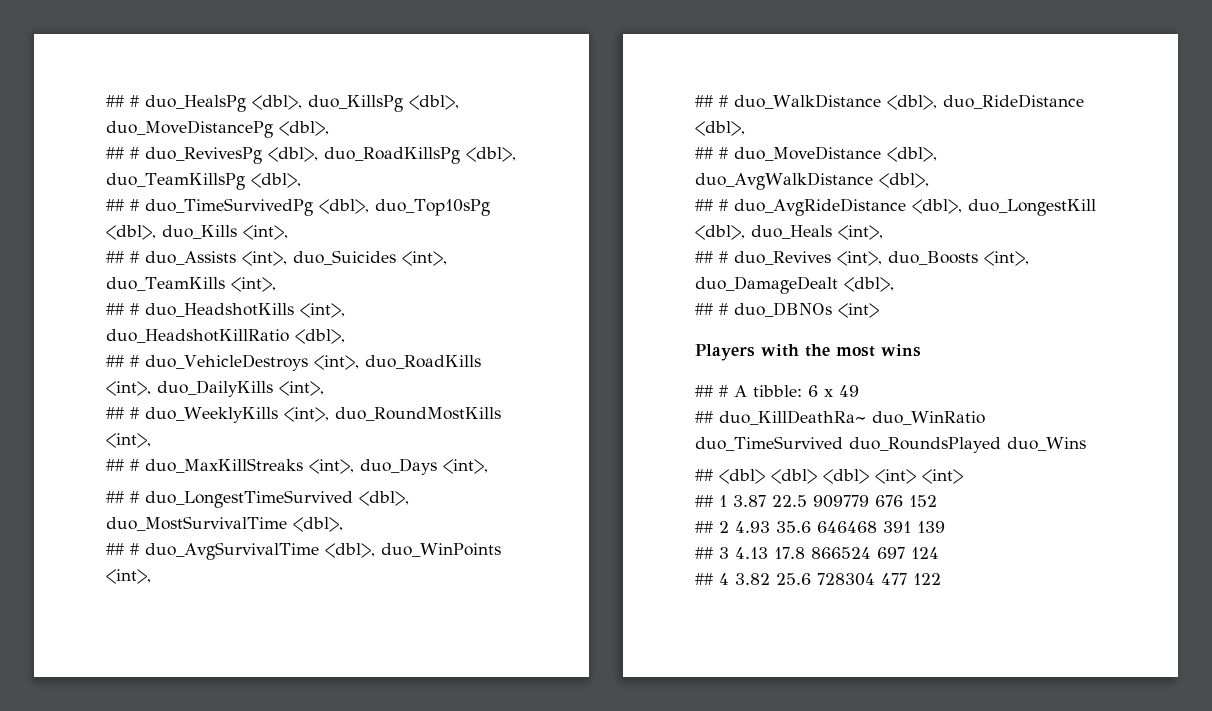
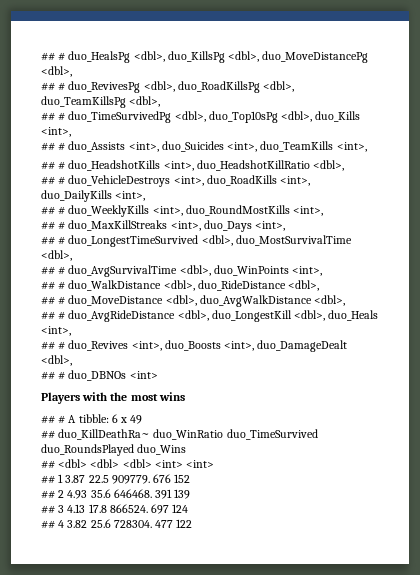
[813,495,869,508] 909779 -> [111,475,150,484] 909779.
[817,521,877,533] 646468 -> [113,489,152,498] 646468.
[811,547,871,559] 866524 -> [109,504,148,513] 866524.
[817,573,875,586] 728304 -> [113,520,152,528] 728304.

